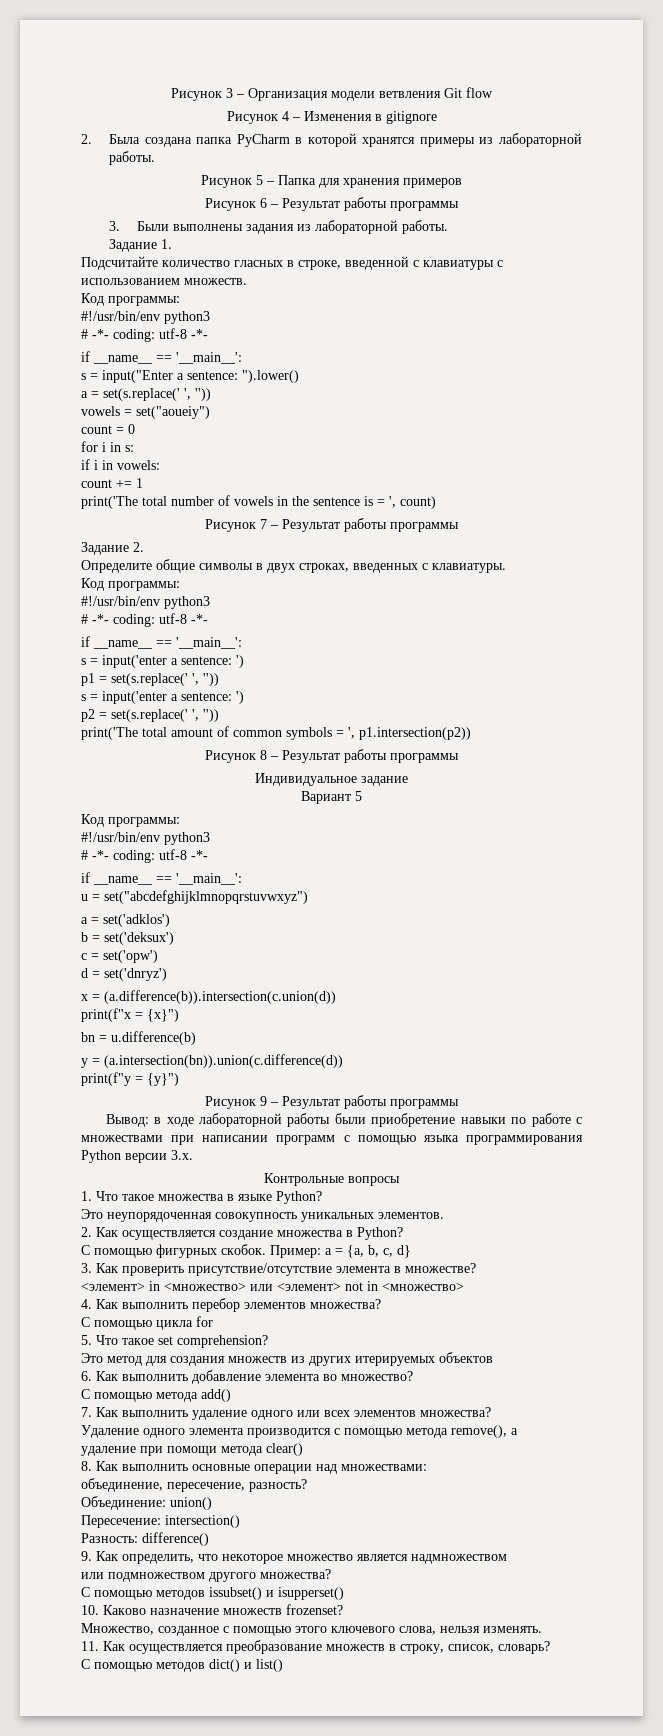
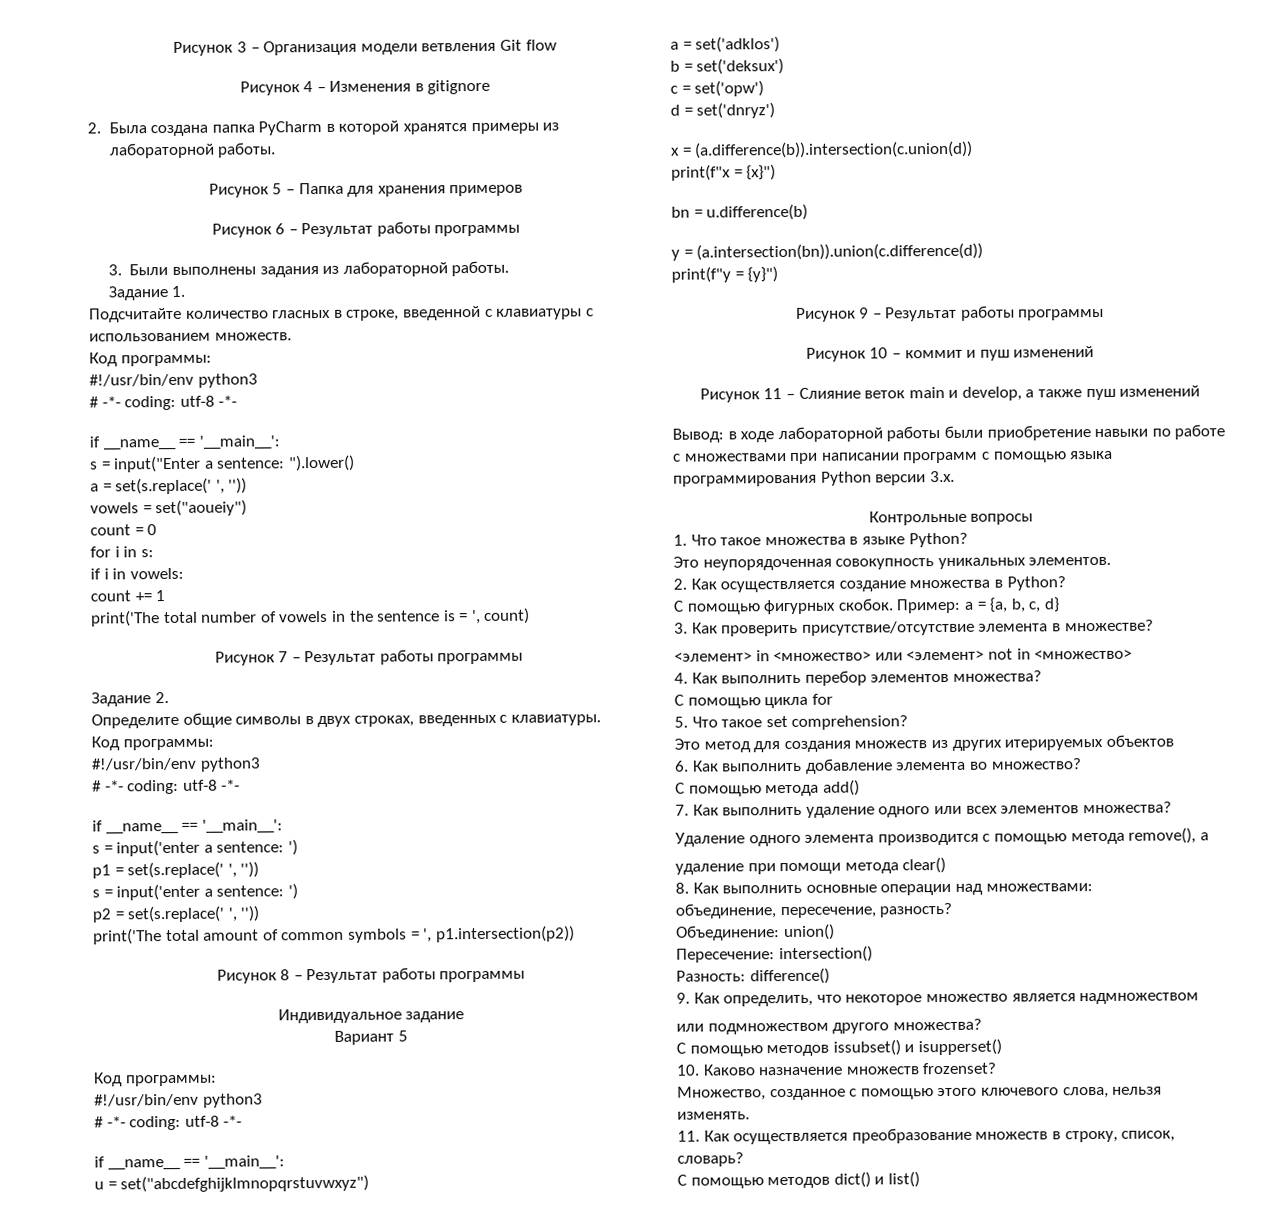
(459, 1104) none -> [805,346,1095,362] [699,385,1201,403] // Рисунок 10 – коммит и пуш изменений // Рисунок 11 – Слияние веток main и develop, а также пуш изменений

